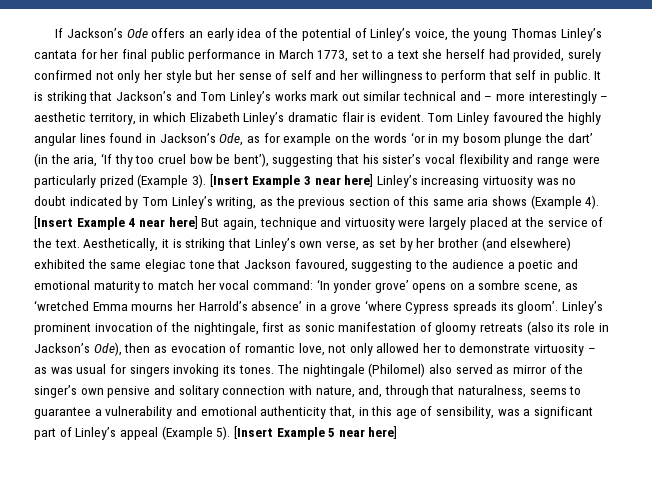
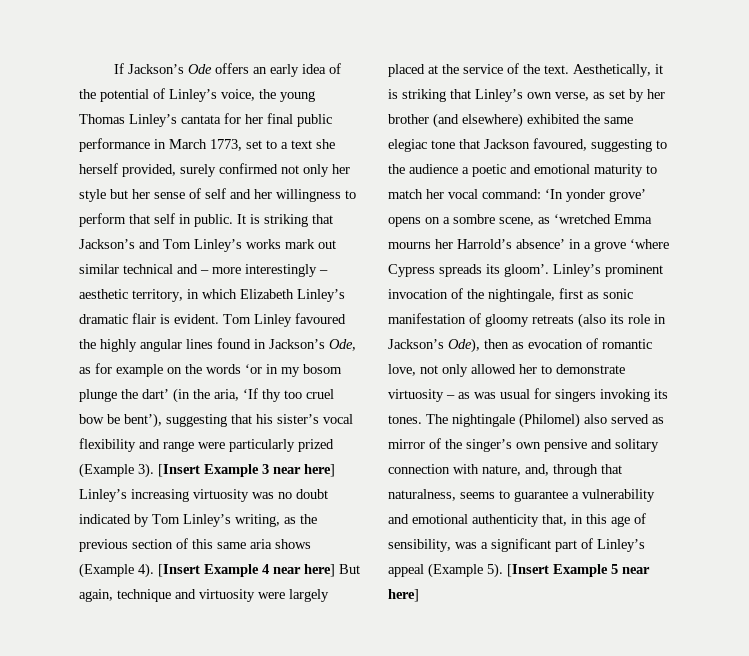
[488,49,510,59] had -> (118, 168) none

